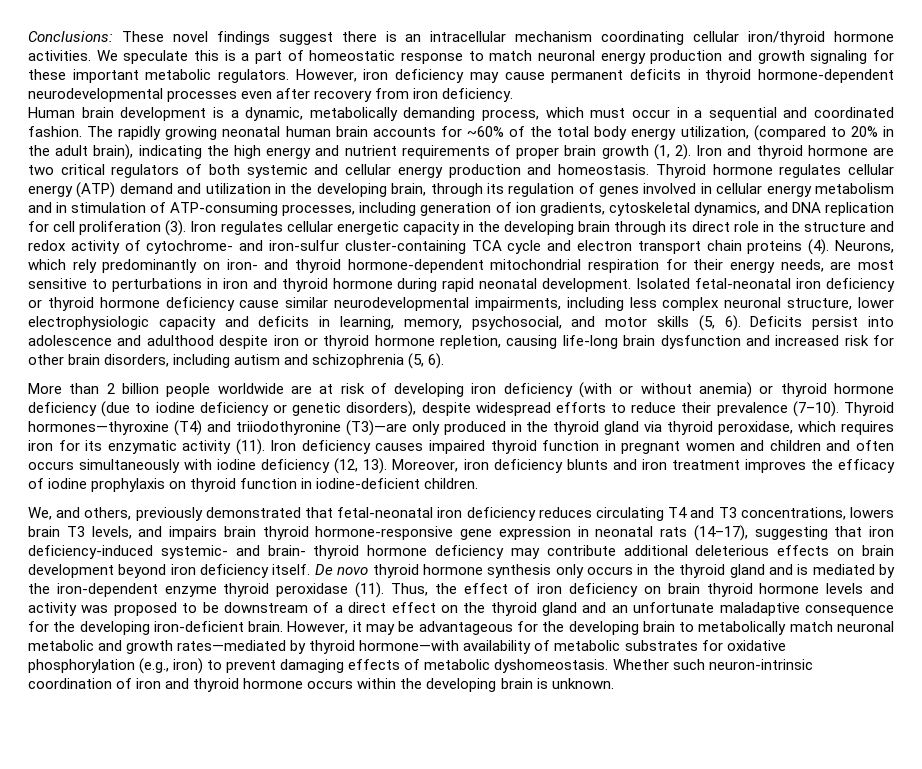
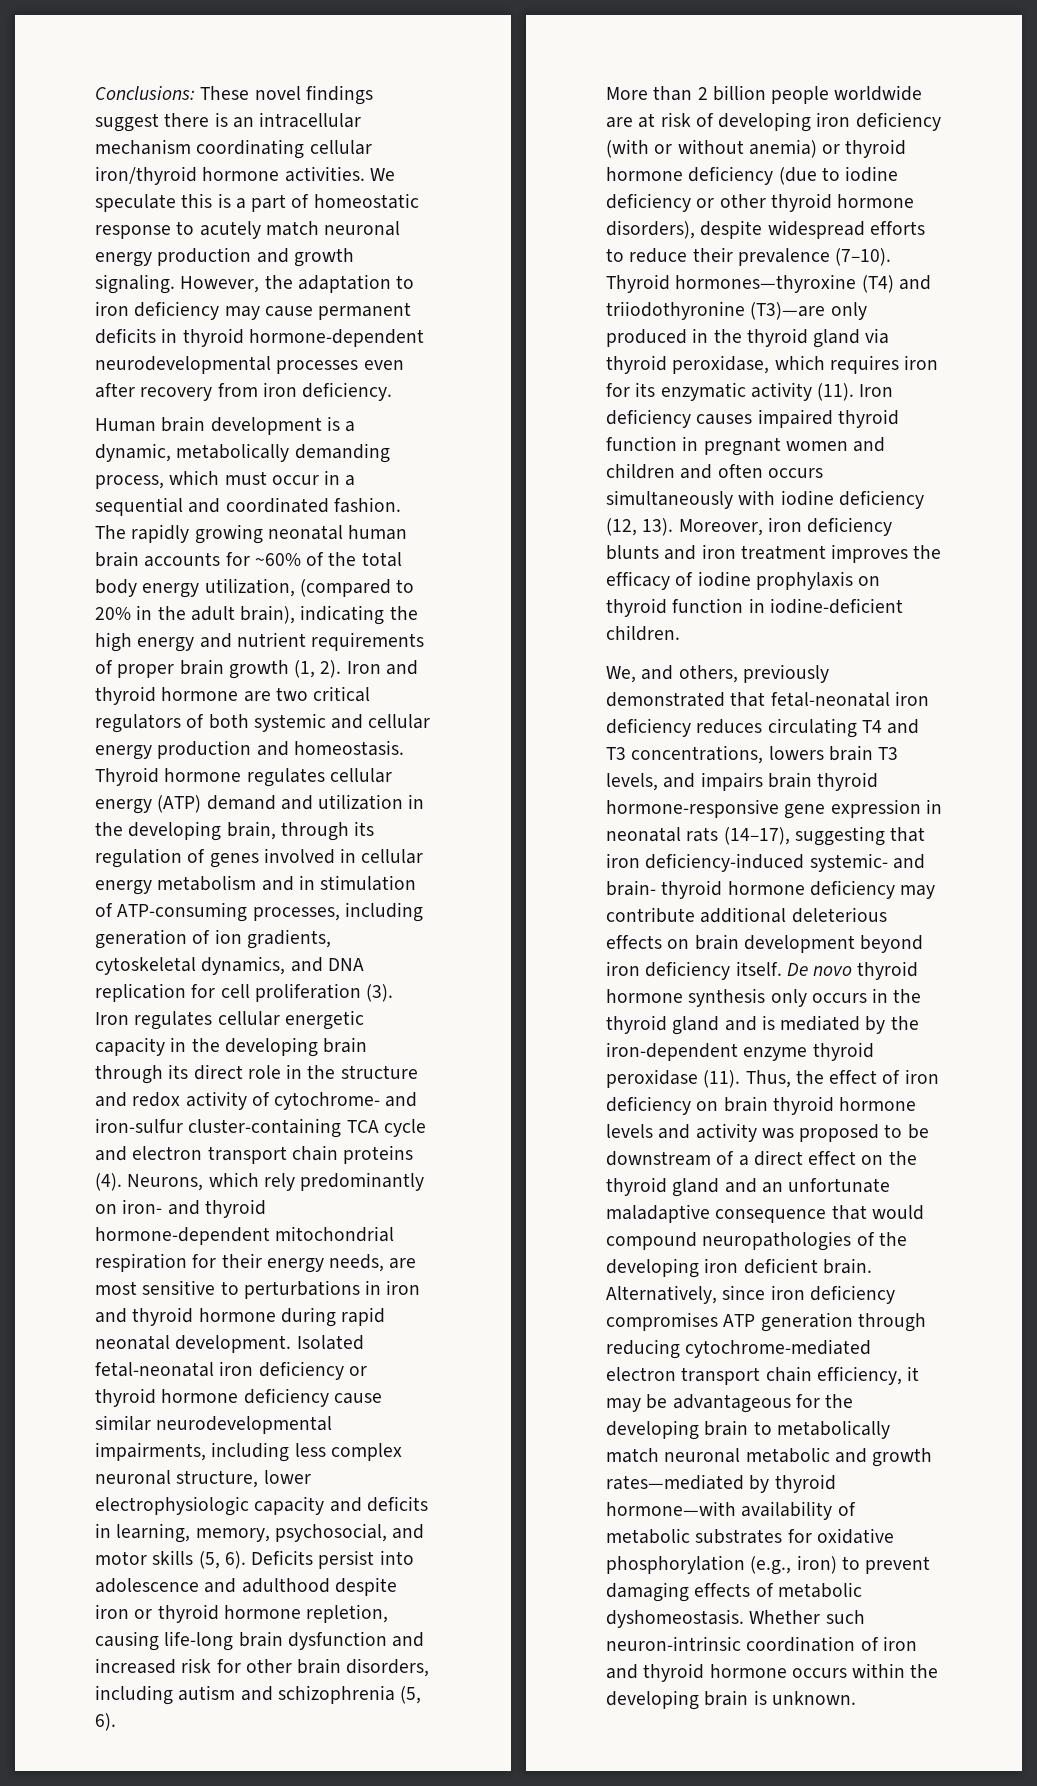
(484, 56) none -> [199,221,261,239] acutely
[810,50,894,64] [28,69,357,83] signaling for these important metabolic regulators. However, -> [95,274,415,294] signaling. However, the adaptation to
[292,402,342,416] genetic -> [719,193,915,212] other thyroid hormone
[28,621,349,635] for the developing iron-deficient brain. However, -> [831,1205,924,1220] [606,1231,907,1251] [606,1258,872,1278] [606,1285,895,1304] [606,1312,926,1332] [606,1339,872,1359] [606,1366,902,1385] that would compound neuropathologies of the developing iron deficient brain. Alternatively, since iron deficiency compromises ATP generation through reducing cytochrome-mediated electron transport chain efficiency,

